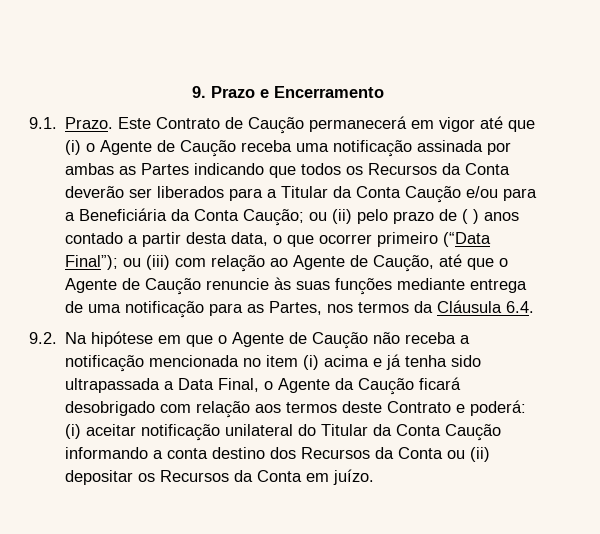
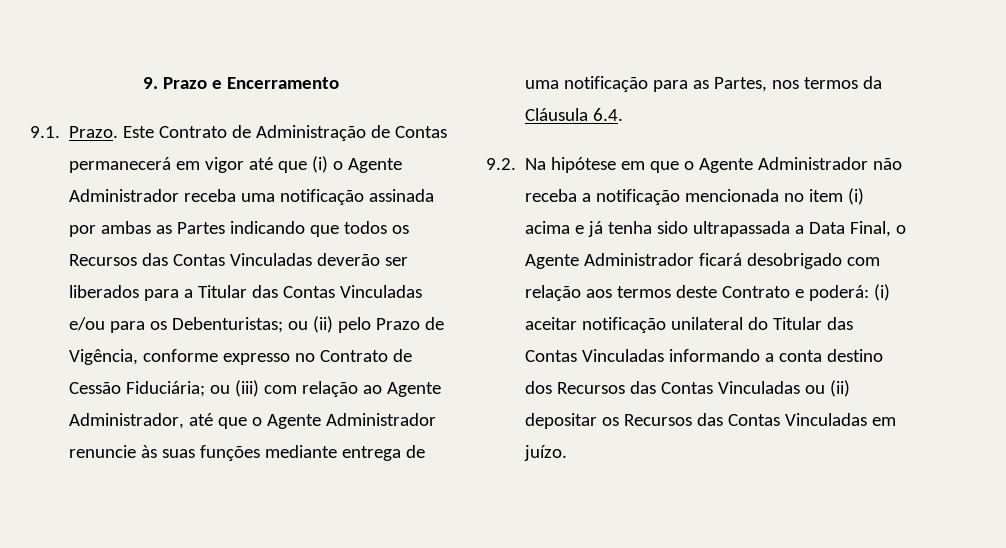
[248,117,305,134] Caução -> [256,125,448,141] Administração de Contas
[157,140,237,157] de Caução -> [69,189,180,202] Administrador
[442,163,511,175] da Conta -> [142,253,313,266] das Contas Vinculadas
[333,186,538,203] [65,208,520,226] [65,232,492,247] [65,255,119,270] da Conta Caução e/ou para a Beneficiária da Conta Caução; ou (ii) pelo prazo de ( ) anos contado a partir desta data, o que ocorrer primeiro (“Data Final”); -> [252,285,423,298] [69,316,445,333] [69,349,413,365] [69,381,206,397] das Contas Vinculadas e/ou para os Debenturistas; ou (ii) pelo Prazo de Vigência, conforme expresso no Contrato de Cessão Fiduciária;
[350,255,435,272] de Caução, -> [69,413,185,429] Administrador,
[122,278,202,295] de Caução -> [326,413,437,426] Administrador
[289,332,369,349] de Caução -> [758,157,869,170] Administrador
[335,378,415,395] da Caução -> [584,253,695,266] Administrador
[373,424,502,441] da Conta Caução -> [827,317,854,330] [525,349,665,362] das Contas Vinculadas
[375,447,444,459] da Conta -> [630,381,801,394] das Contas Vinculadas
[234,470,303,482] da Conta -> [697,413,868,426] das Contas Vinculadas

